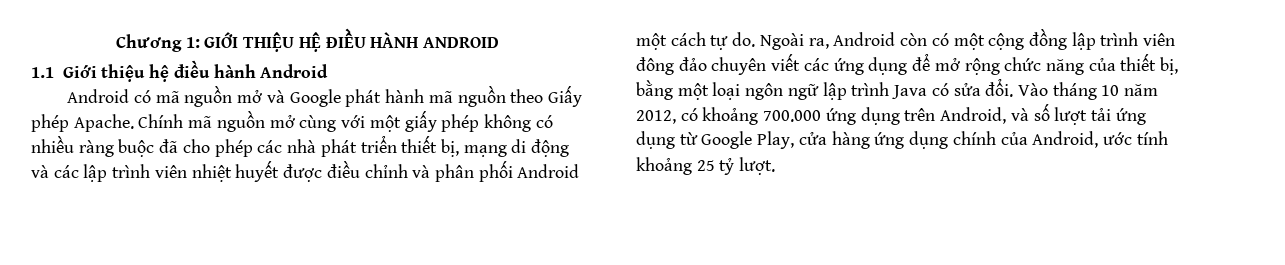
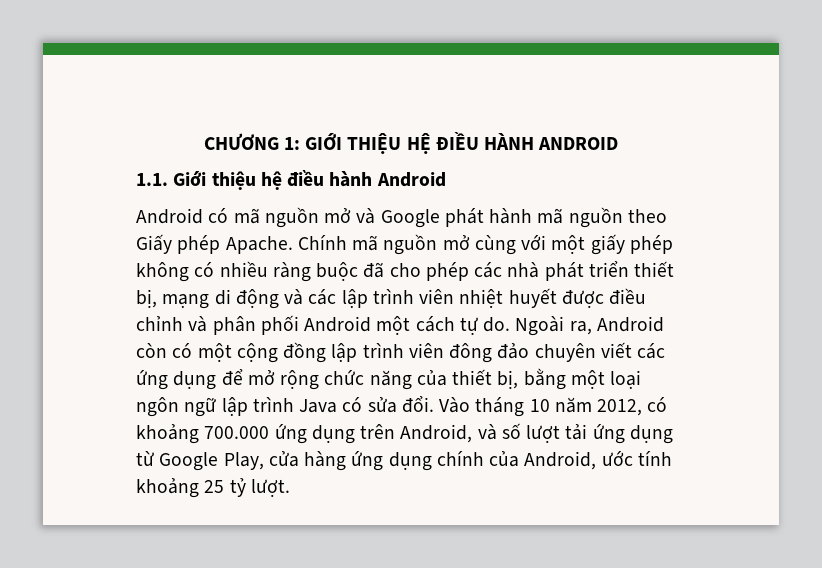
[115,34,182,52] Chương -> [203,133,279,150] CHƯƠNG
[31,67,54,78] 1.1 -> [136,173,168,186] 1.1.

